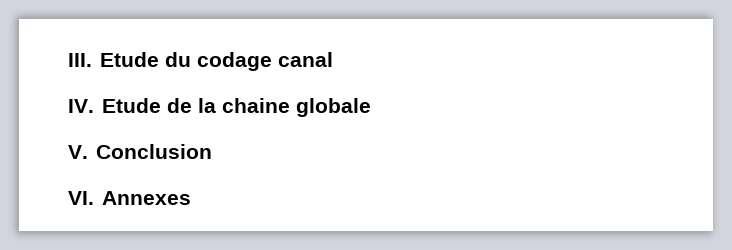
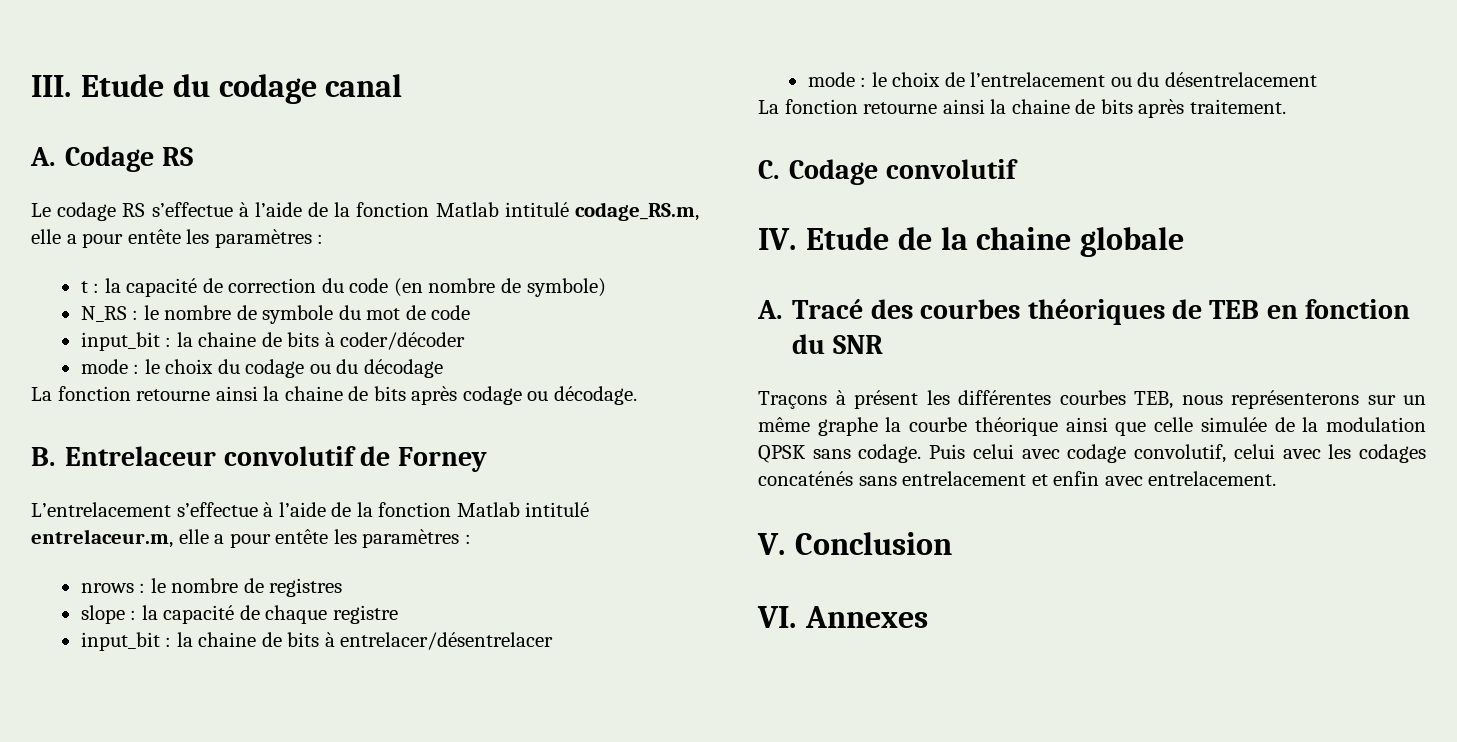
(333, 59) none -> [30,146,193,172] [31,202,699,221] [31,229,324,248] [80,278,606,297] [80,305,471,324] [80,332,466,351] [80,359,443,378] [31,386,637,405] [31,446,487,472] [31,502,590,517] [31,529,471,548] [80,578,343,597] [80,605,398,624] [80,632,554,651] [807,72,1317,87] [758,99,1286,118] [758,159,1018,185] // A. Codage RS // Le codage RS s’effectue à l’aide de la fonction Matlab intitulé codage_RS.m, elle a pour entête les paramètres : // t : la capacité de correction du code (en nombre de symbole) // N_RS : le nombre de symbole du mot de code // input_bit : la chaine de bits à coder/décoder // mode : le choix du codage ou du décodage // La fonction retourne ainsi la chaine de bits après codage ou décodage. // B. Entrelaceur convolutif de Forney // L’entrelacement s’effectue à l’aide de la fonction Matlab intitulé entrelaceur.m, elle a pour entête les paramètres : // nrows : le nombre de registres // slope : la capacité de chaque registre // input_bit : la chaine de bits à entrelacer/désentrelacer // mode : le choix de l’entrelacement ou du désentrelacement // La fonction retourne ainsi la chaine de bits après traitement. // C. Codage convolutif
(371, 107) none -> [757,299,1411,325] [792,334,883,354] [758,390,1426,409] [758,417,1426,436] [758,444,1426,463] [758,471,1277,486] // A. Tracé des courbes théoriques de TEB en fonction du SNR // Traçons à présent les différentes courbes TEB, nous représenterons sur un même graphe la courbe théorique ainsi que celle simulée de la modulation QPSK sans codage. Puis celui avec codage convolutif, celui avec les codages concaténés sans entrelacement et enfin avec entrelacement.

